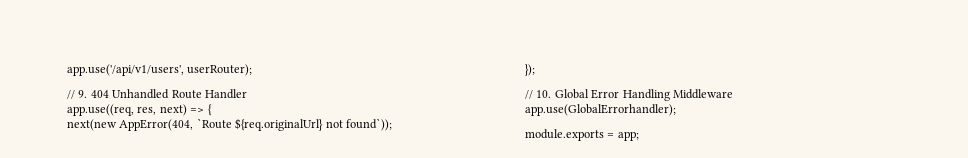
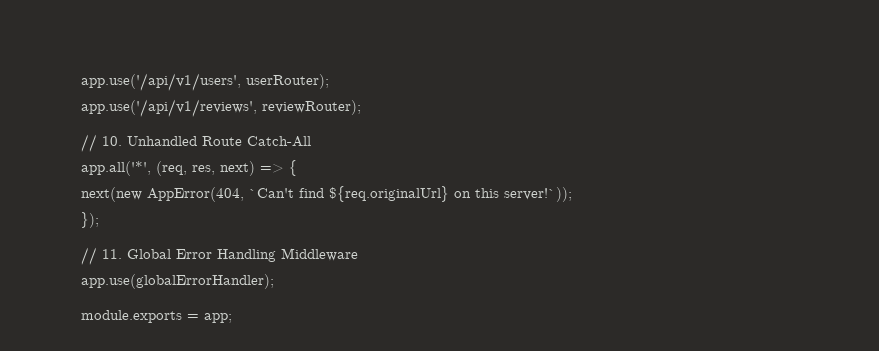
[67,89,247,99] [67,104,134,116] // // 9. 404 Unhandled Route Handler // app.use((req, -> [81,99,361,117] [81,134,311,152] [81,161,187,176] // app.use('/api/v1/reviews', reviewRouter); // // 10. Unhandled Route Catch-All // app.all('*', (req,
[196,118,392,131] `Route ${req.originalUrl} not found`)); -> [249,186,572,202] `Can't find ${req.originalUrl} on this server!`));
[536,90,552,98] 10. -> [102,249,122,259] 11.
[525,104,676,116] app.use(GlobalErrorhandler); -> [81,274,274,289] app.use(globalErrorHandler);

